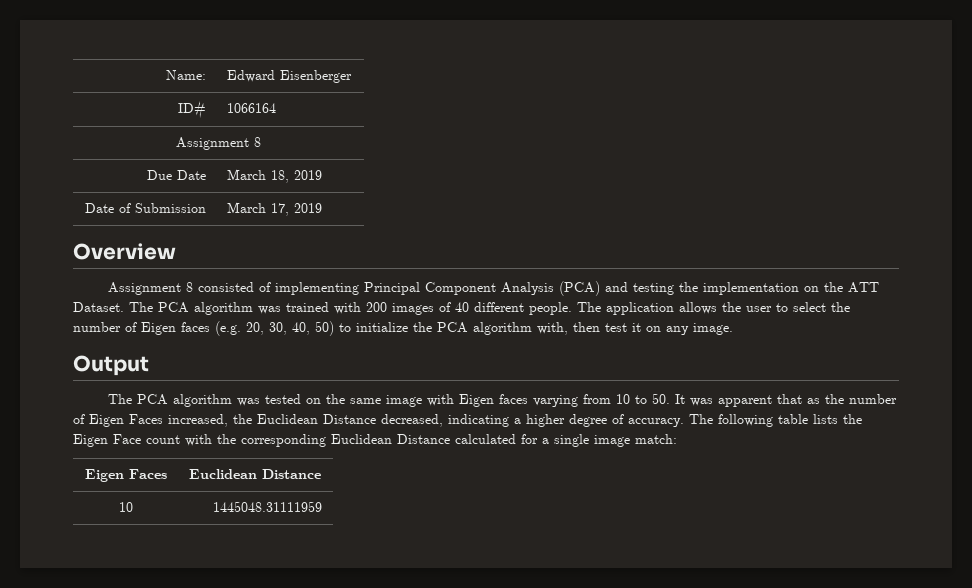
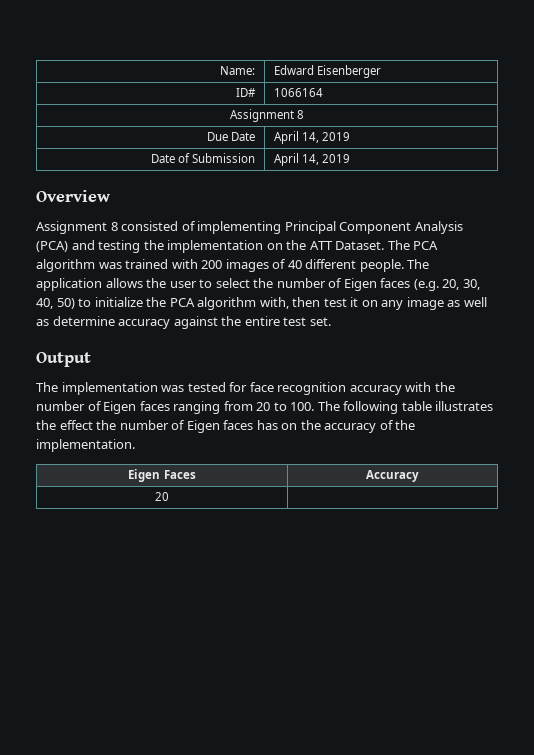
[226,169,289,183] March 18, -> [273,131,319,144] April 14,
[226,202,289,216] March 17, -> [273,153,319,166] April 14,
[693,323,733,335] [73,355,149,376] [107,393,897,407] [73,414,862,427] [73,434,677,447] [84,469,167,482] [189,469,321,479] [118,502,133,512] [213,501,323,512] image. // Output // The PCA algorithm was tested on the same image with Eigen faces varying from 10 to 50. It was apparent that as the number of Eigen Faces increased, the Euclidean Distance decreased, indicating a higher degree of accuracy. The following table lists the Eigen Face count with the corresponding Euclidean Distance calculated for a single image match: // Eigen Faces | Euclidean Distance // 10 | 1445048.31111959 -> [406,297,487,310] [36,316,331,329] [36,352,91,367] [36,382,455,395] [36,401,494,414] [36,420,416,433] [36,439,135,452] [128,469,196,482] [366,470,419,482] [155,492,169,501] image as well as determine accuracy against the entire test set. // Output // The implementation was tested for face recognition accuracy with the number of Eigen faces ranging from 20 to 100. The following table illustrates the effect the number of Eigen faces has on the accuracy of the implementation. // Eigen Faces | Accuracy // 20 |

